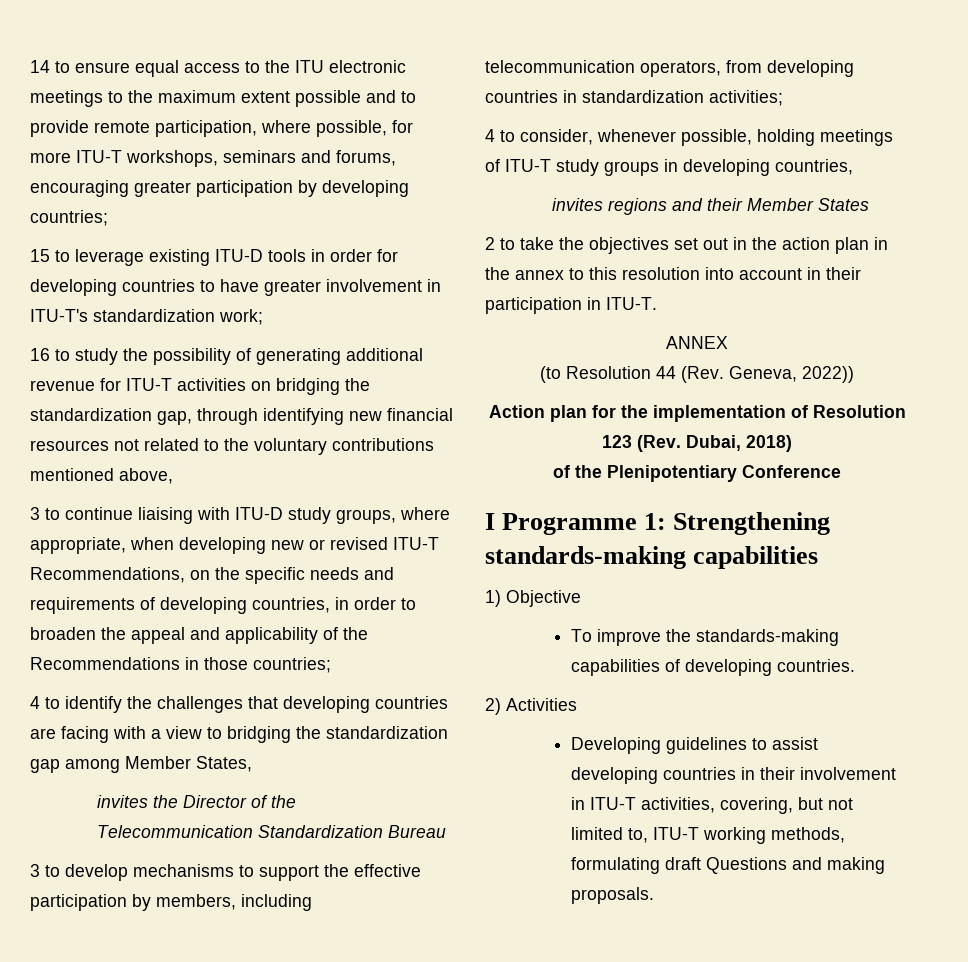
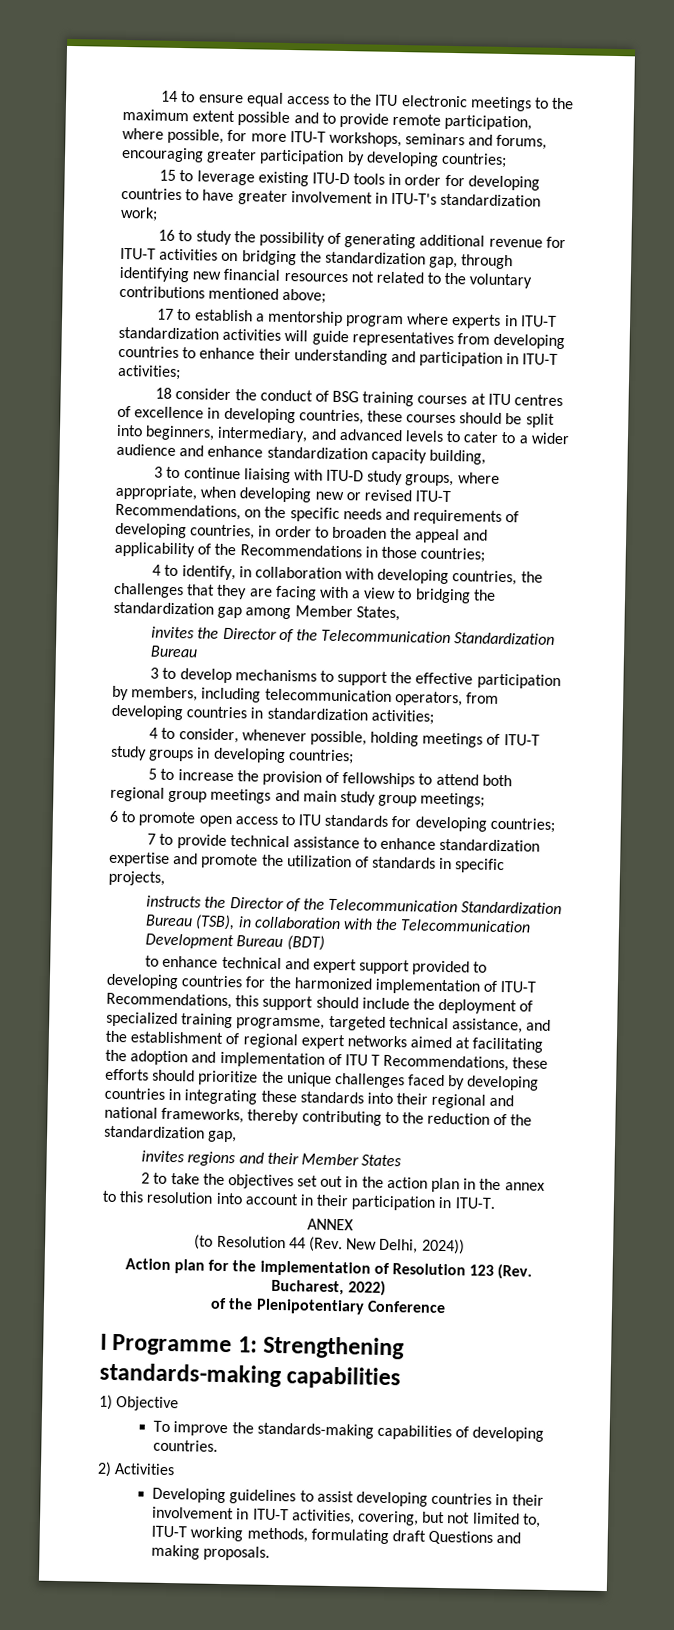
[119,468,173,484] above, -> [282,288,327,304] [157,308,557,329] [118,326,566,350] [118,345,559,367] [117,364,181,381] [155,387,563,407] [117,405,555,428] [116,424,570,445] [116,443,486,465] above; // 17 to establish a mentorship program where experts in ITU-T standardization activities will guide representatives from developing countries to enhance their understanding and participation in ITU-T activities; // 18 consider the conduct of BSG training courses at ITU centres of excellence in developing countries, these courses should be split into beginners, intermediary, and advanced levels to cater to a wider audience and enhance standardization capacity building,
[65,696,122,713] identify -> [181,565,518,586] identify, in collaboration with developing countries,
[283,696,448,713] developing countries -> [216,584,248,600] they
[775,159,853,175] countries, -> [287,749,354,765] [148,768,512,788] [110,786,486,808] [109,810,555,833] [147,833,541,852] [109,851,506,874] [108,870,165,886] [146,895,563,915] [145,914,532,933] [145,933,325,951] [145,955,488,976] [106,973,537,995] [106,992,534,1015] [106,1011,552,1034] [105,1030,544,1053] [105,1049,549,1072] [105,1068,540,1091] [104,1087,515,1109] [104,1106,533,1126] [104,1125,238,1143] countries; // 5 to increase the provision of fellowships to attend both regional group meetings and main study group meetings; // 6 to promote open access to ITU standards for developing countries; // 7 to provide technical assistance to enhance standardization expertise and promote the utilization of standards in specific projects, // instructs the Director of the Telecommunication Standardization Bureau (TSB), in collaboration with the Telecommunication Development Bureau (BDT) // to enhance technical and expert support provided to developing countries for the harmonized implementation of ITU-T Recommendations, this support should include the deployment of specialized training programsme, targeted technical assistance, and the establishment of regional expert networks aimed at facilitating the adoption and implementation of ITU T Recommendations, these efforts should prioritize the unique challenges faced by developing countries in integrating these standards into their regional and national frameworks, thereby contributing to the reduction of the standardization gap,
[729,366,854,383] Geneva, 2022)) -> [346,1238,465,1255] New Delhi, 2024))
[686,435,792,452] Dubai, 2018) -> [271,1279,386,1296] Bucharest, 2022)

